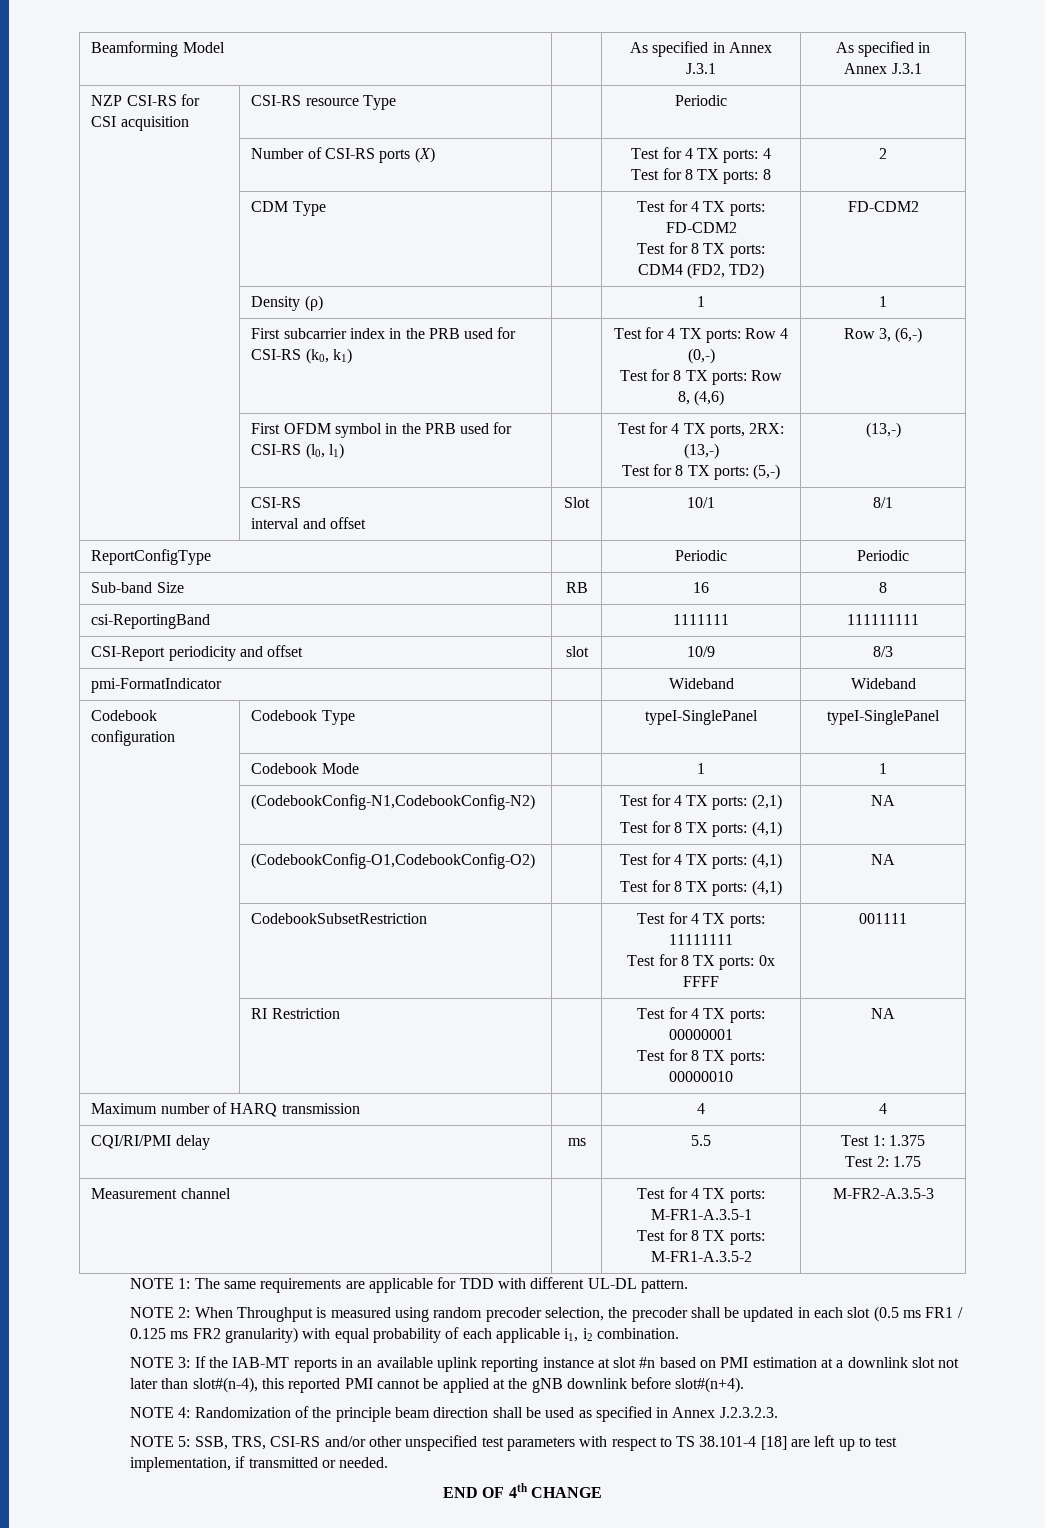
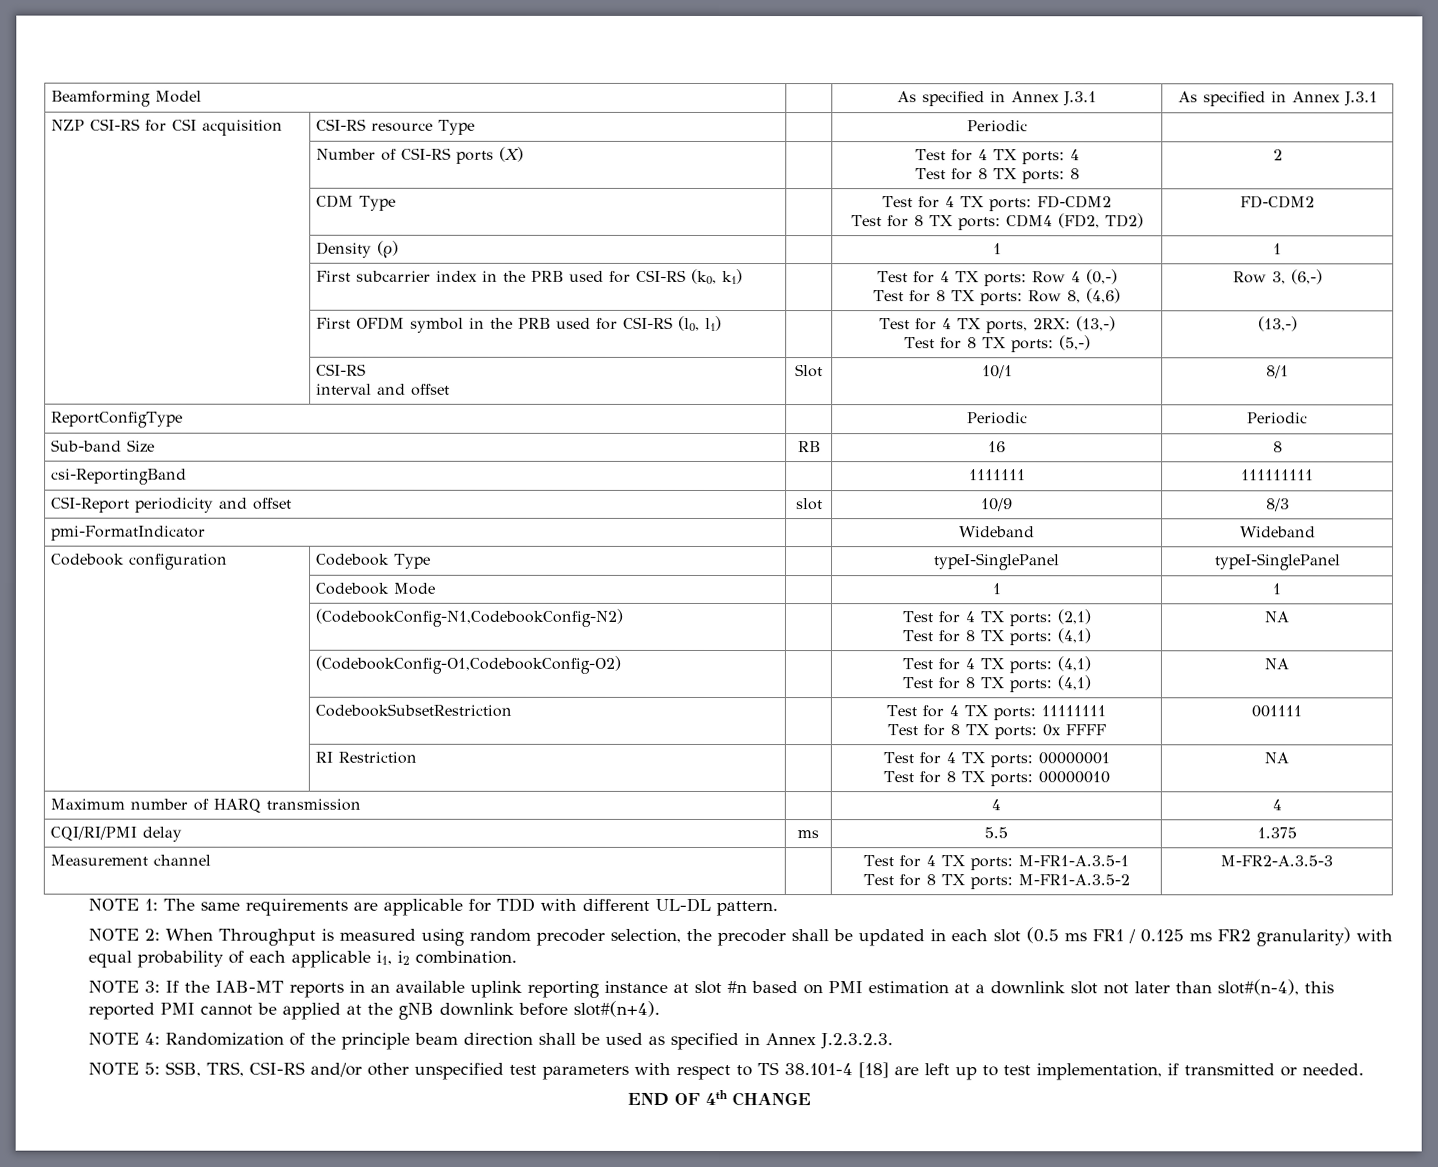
[841,1135,885,1146] Test 1: -> (1008, 833) none
[845,1156,921,1167] // Test 2: 1.75 -> (1297, 833) none

